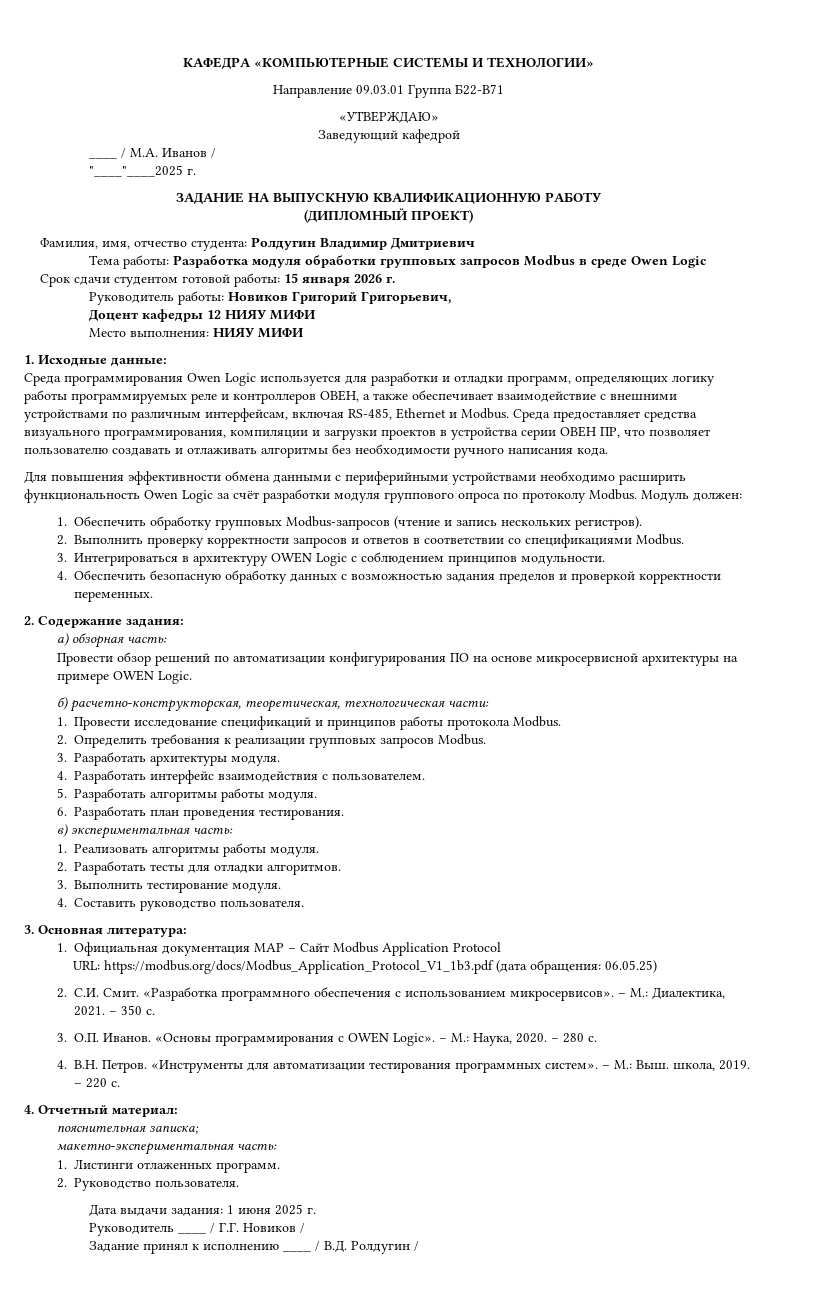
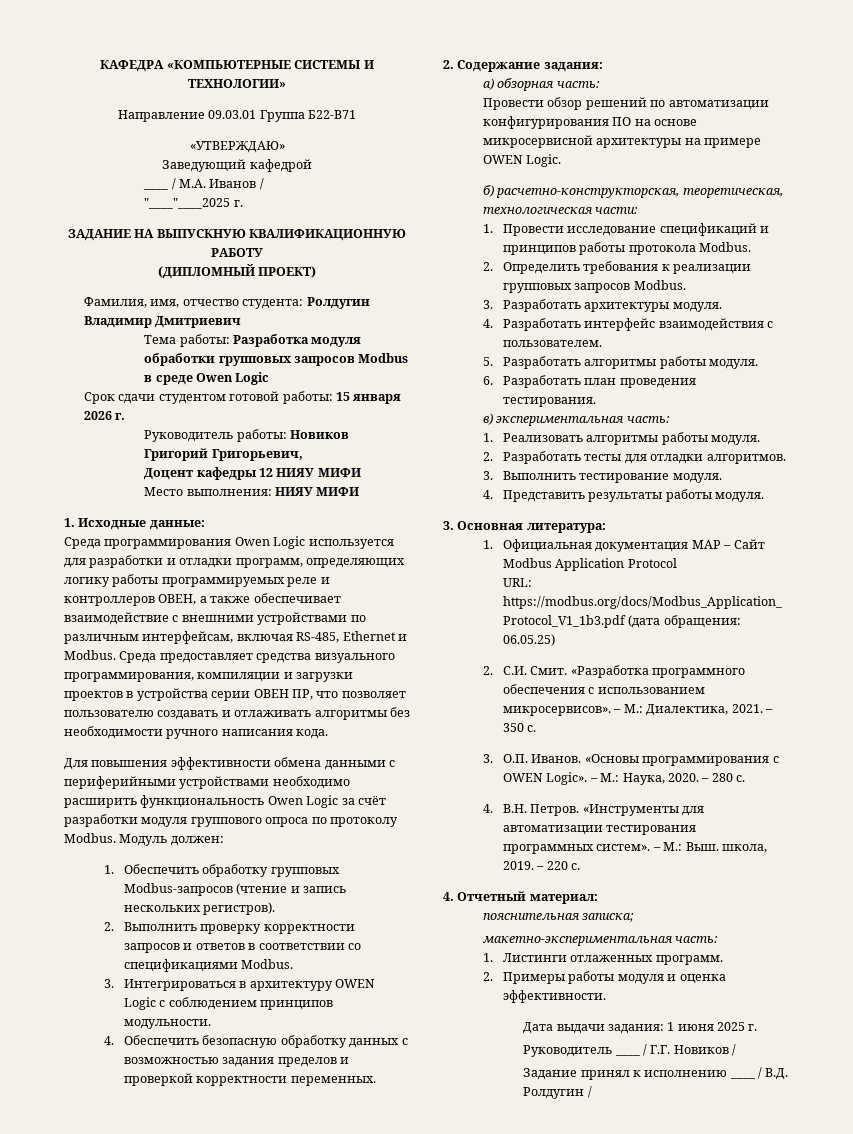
[73,898,304,911] Составить руководство пользователя. -> [503,489,765,502] Представить результаты работы модуля.
[73,1178,239,1191] Руководство пользователя. -> [503,971,726,984] [503,990,607,1003] Примеры работы модуля и оценка эффективности.

